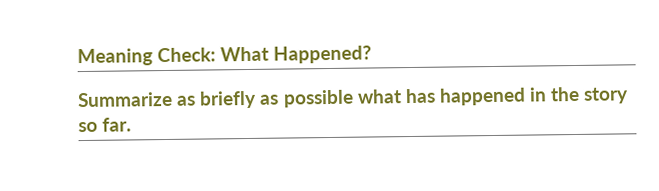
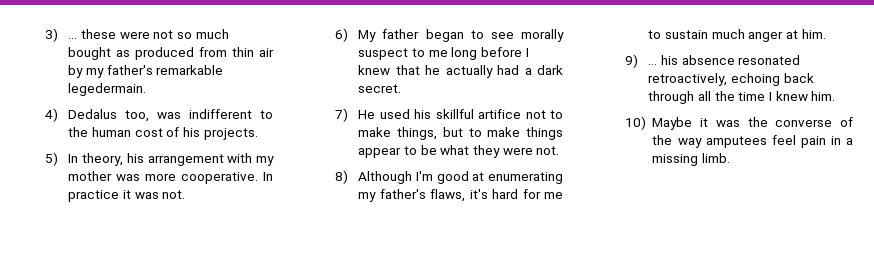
[77,45,373,67] [77,86,630,109] [78,117,133,133] Meaning Check: What Happened? // Summarize as briefly as possible what has happened in the story so far. -> [44,28,229,42] [68,47,274,60] [68,65,224,78] [68,83,147,96] [44,108,273,122] [68,127,258,140] [44,152,274,166] [68,171,273,184] [68,190,186,202] [334,28,564,42] [358,47,529,60] [358,65,563,78] [358,84,402,93] [334,108,563,122] [358,127,563,140] [358,145,560,158] [334,170,563,184] [358,189,563,202] [648,29,826,42] [624,54,801,68] [648,73,814,86] [648,91,836,104] [624,116,853,130] [652,135,853,148] [652,153,731,166] 3) … these were not so much bought as produced from thin air by my father's remarkable legedermain. // 4) Dedalus too, was indifferent to the human cost of his projects. // 5) In theory, his arrangement with my mother was more cooperative. In practice it was not. // 6) My father began to see morally suspect to me long before I knew that he actually had a dark secret. // 7) He used his skillful artifice not to make things, but to make things appear to be what they were not. // 8) Although I'm good at enumerating my father's flaws, it's hard for me to sustain much anger at him. // 9) … his absence resonated retroactively, echoing back through all the time I knew him. // 10) Maybe it was the converse of the way amputees feel pain in a missing limb.

